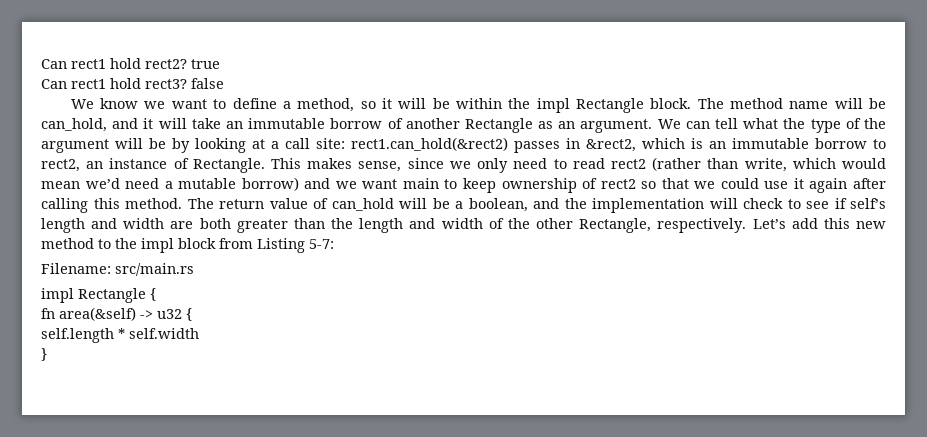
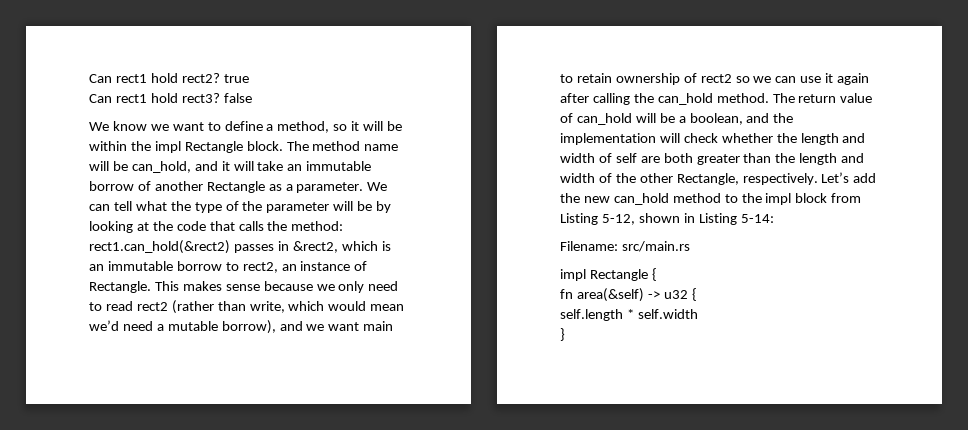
[558,119,653,133] an argument. -> [285,182,364,193] a parameter.
[41,139,109,153] argument -> [266,202,330,213] parameter
[271,138,345,149] a call site: -> [152,221,344,231] the code that calls the method:
[358,158,444,172] sense, since -> [225,281,313,291] sense because
[241,177,299,191] borrow) -> [221,320,276,334] borrow),
[463,178,497,193] keep -> [576,73,612,83] retain
[661,178,759,189] that we could -> [753,76,797,83] we can
[93,198,120,209] this -> [633,93,713,105] the can_hold
[787,198,886,209] [41,218,165,233] to see if self’s length and width -> [721,133,866,145] [560,153,637,163] whether the length and width of self
[823,218,886,229] this new -> [560,193,669,205] the new can_hold
[309,239,334,249] 5-7: -> [601,213,774,225] 5-12, shown in Listing 5-14:

